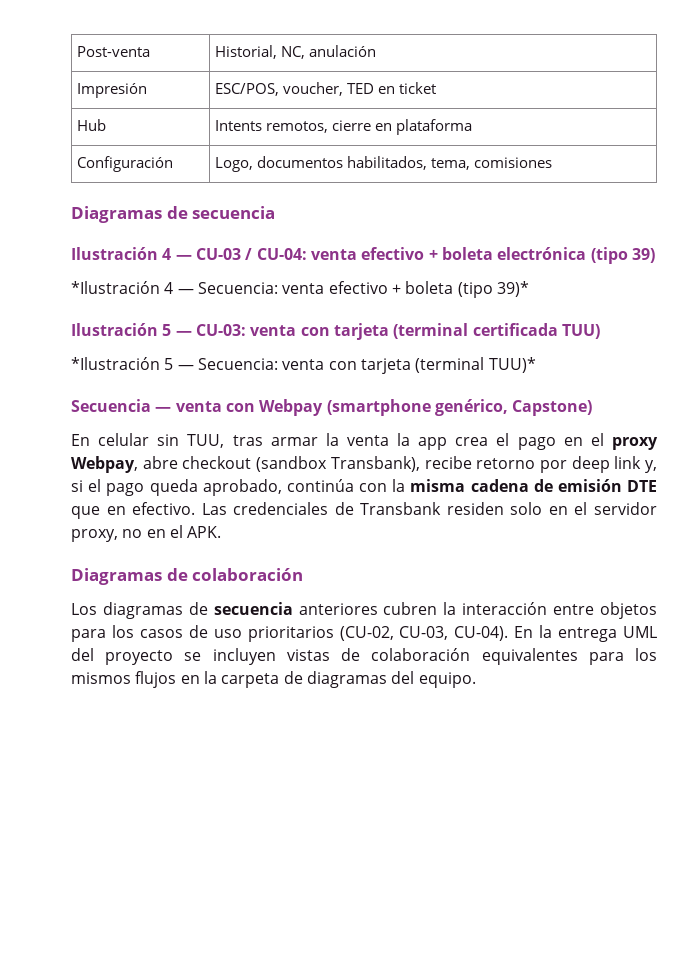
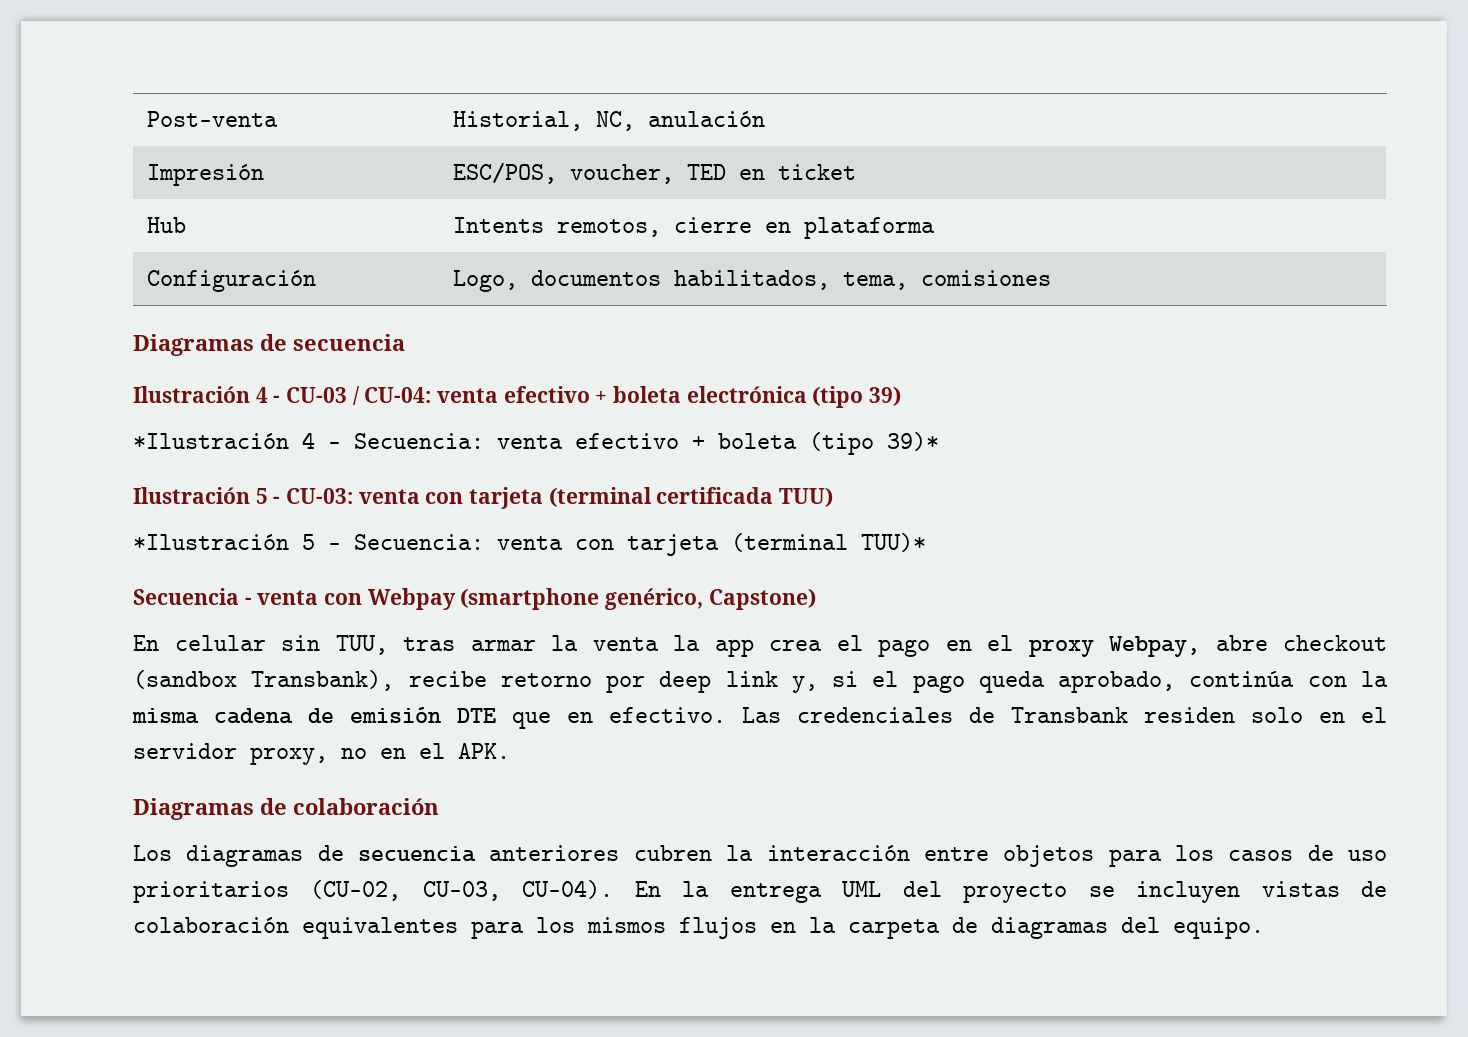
[175,255,192,260] — -> [273,395,281,403] -
[177,289,194,294] — -> [328,442,341,449] -
[175,331,192,336] — -> [273,496,281,504] -
[177,365,194,370] — -> [328,543,341,550] -
[155,407,172,412] — -> [244,597,252,605] -

